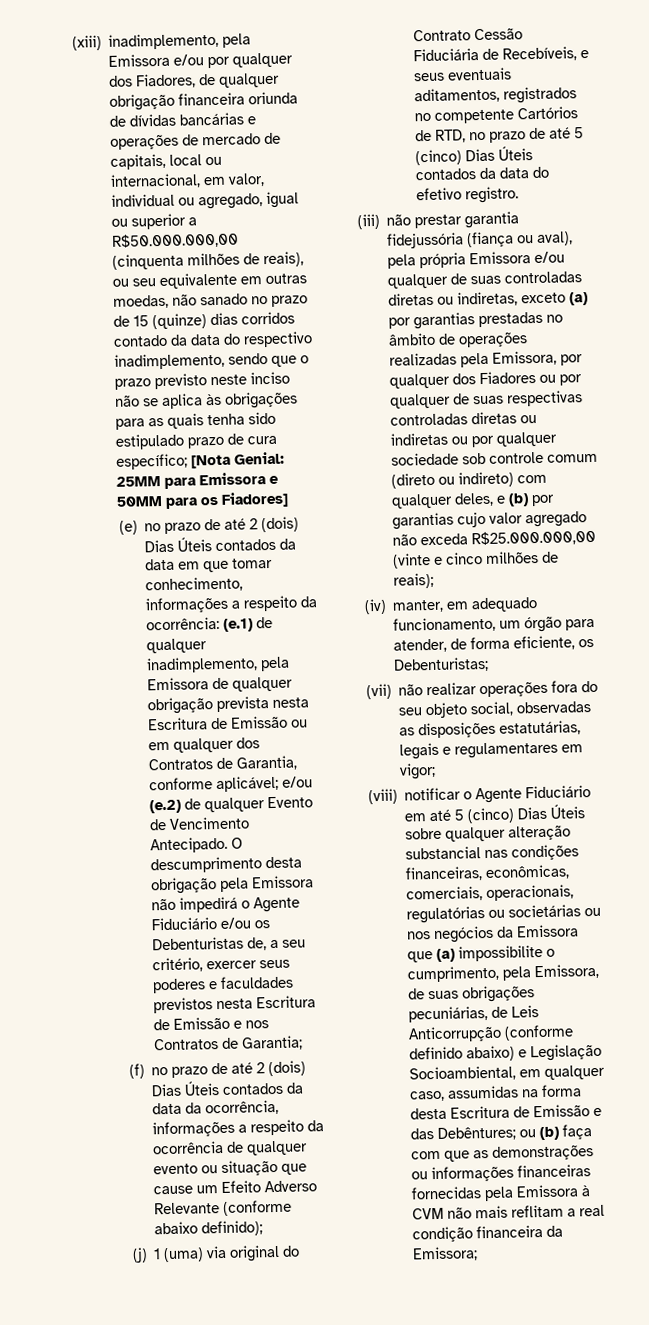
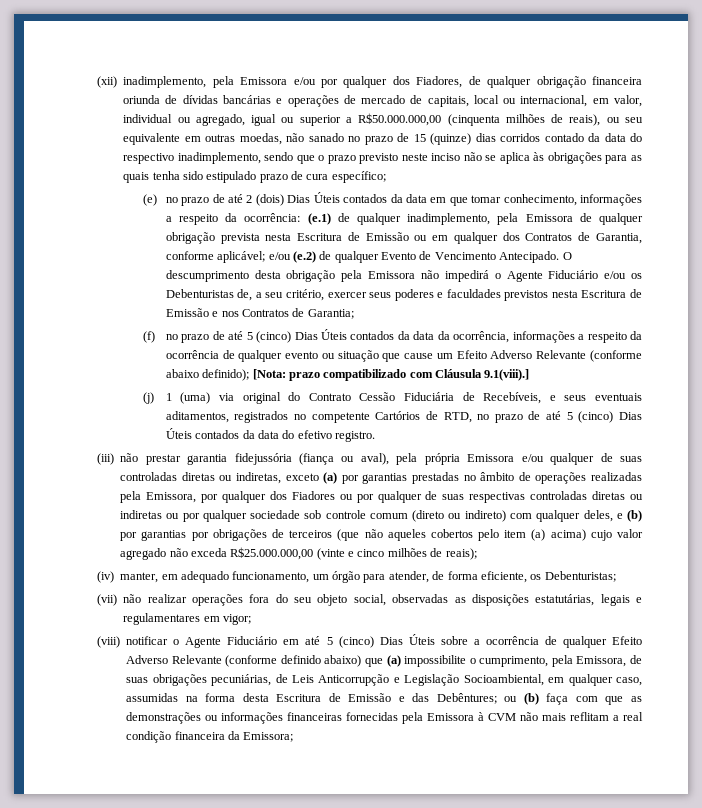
[72,35,103,51] (xiii) -> [96,76,117,88] (xii)
[191,451,286,469] [116,472,280,489] [116,491,290,509] [Nota Genial: 25MM para Emissora e 50MM para os Fiadores] -> (386, 177) none
[256,1060,307,1077] 2 (dois) -> [246,331,292,343] 5 (cinco)
(264, 1228) none -> [252,369,530,381] [Nota: prazo compatibilizado com Cláusula 9.1(viii).]
(455, 521) none -> [191,529,586,541] por obrigações de terceiros (que não aqueles cobertos pelo item (a) acima)
[445,825,572,842] [405,844,580,861] [405,864,571,882] [406,884,575,902] [406,904,602,924] [407,924,580,943] qualquer alteração substancial nas condições financeiras, econômicas, comerciais, operacionais, regulatórias ou societárias ou nos negócios da Emissora -> [473,636,643,648] [126,655,362,667] a ocorrência de qualquer Efeito Adverso Relevante (conforme definido abaixo)
[504,1024,575,1041] [409,1045,516,1062] (conforme definido abaixo) -> (390, 680) none

